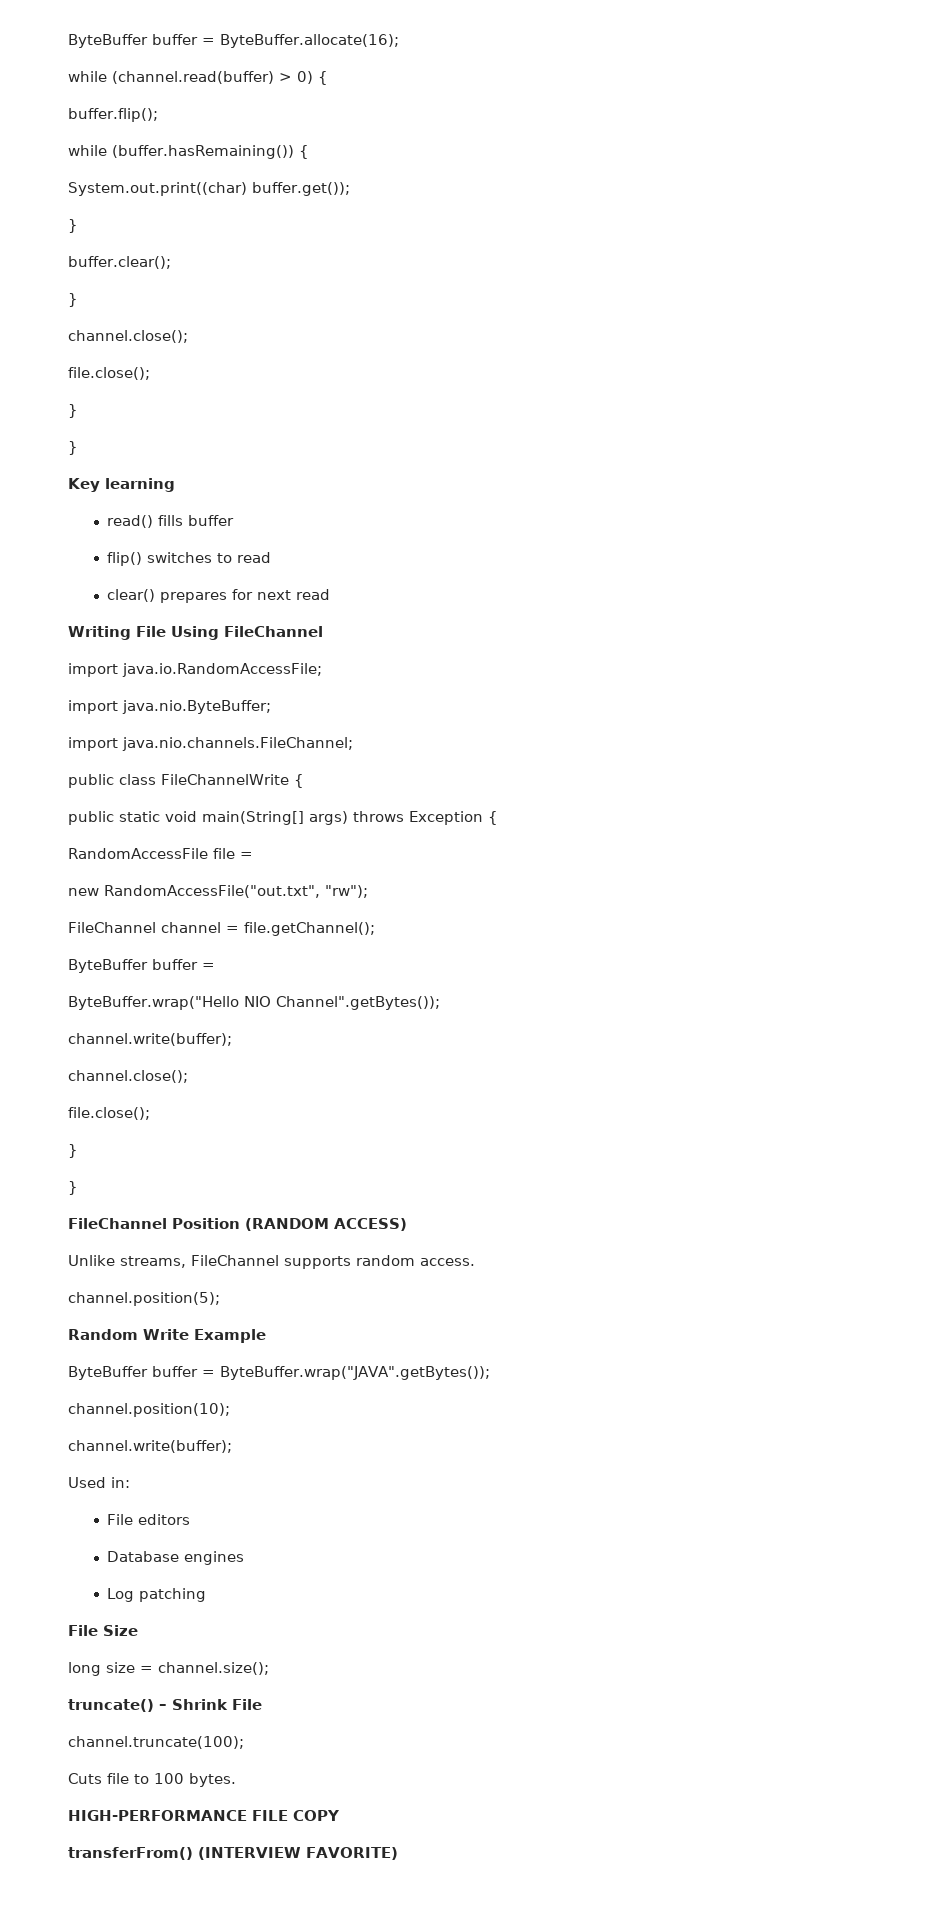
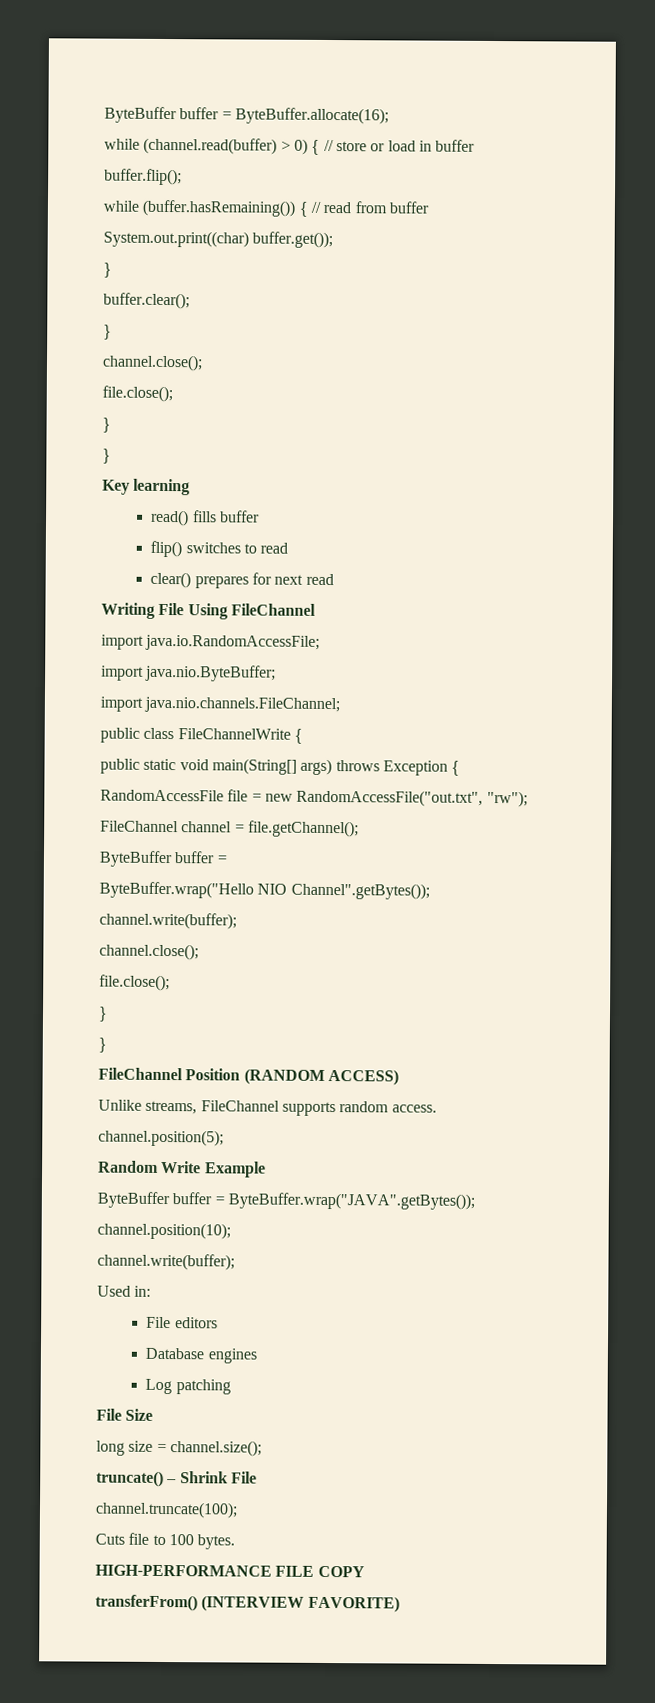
(328, 78) none -> [323,139,476,152] // store or load in buffer
(309, 152) none -> [310,201,429,214] // read from buffer
(253, 855) // -> (262, 797) none

